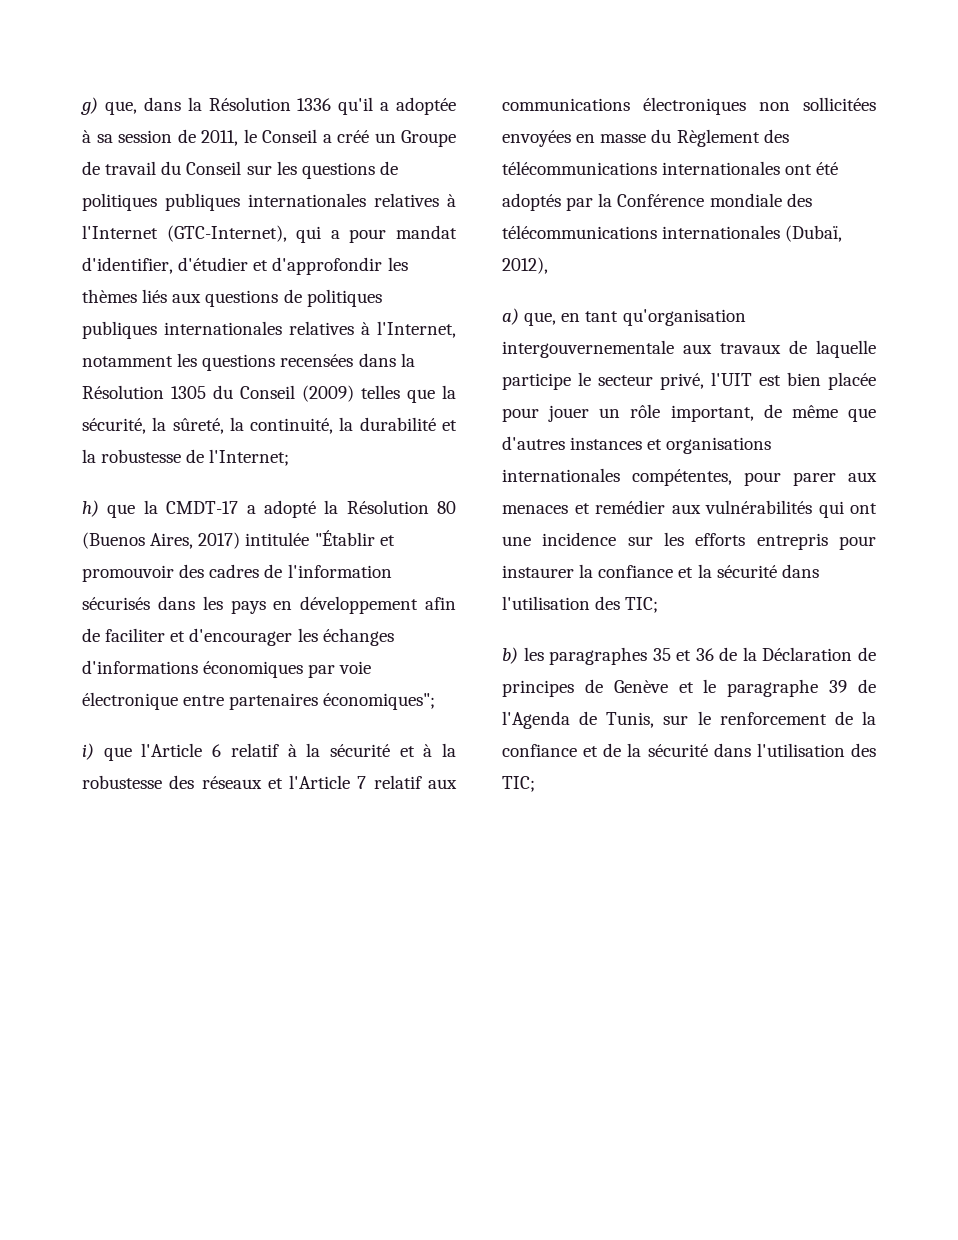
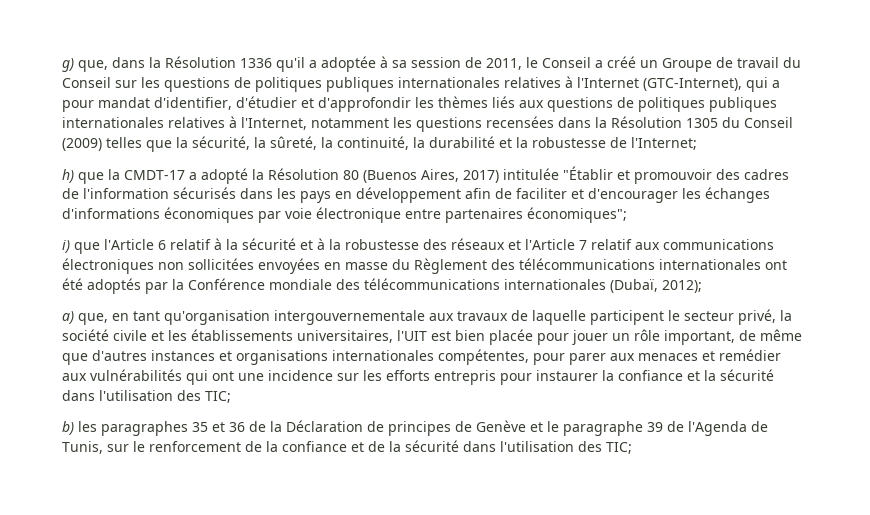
[502,257,548,274] 2012), -> [662,280,702,293] 2012);
[502,373,571,390] participe -> [590,310,664,325] participent
(704, 381) none -> [780,310,792,321] [62,329,393,343] la société civile et les établissements universitaires,

